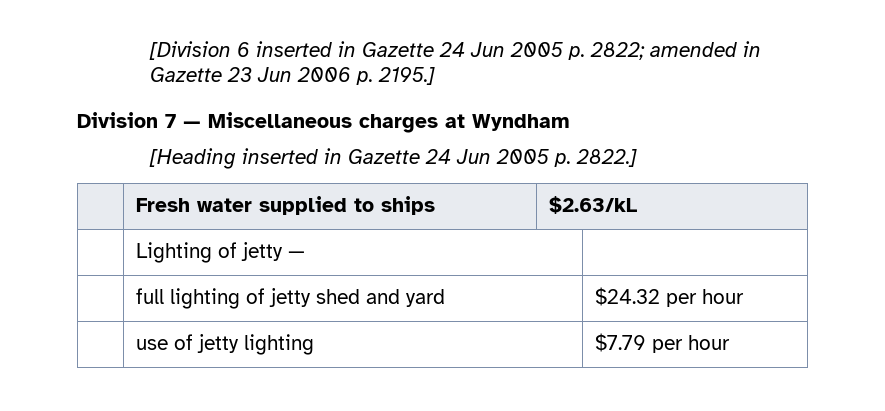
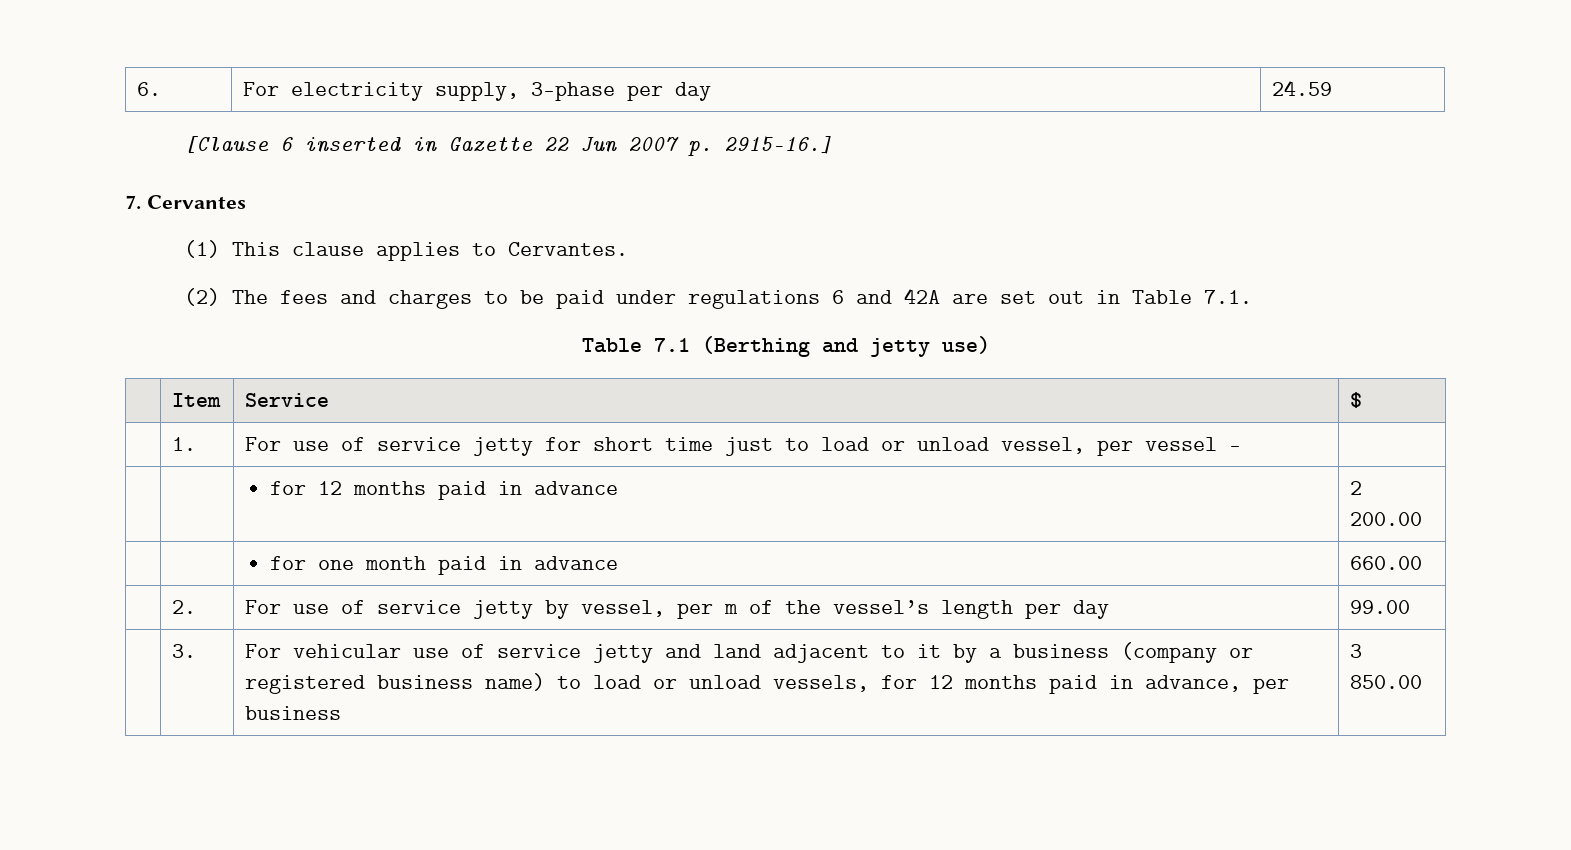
[149,41,762,60] [150,67,436,85] [77,112,570,133] [149,148,638,169] [136,196,436,215] [549,196,638,214] [136,242,306,263] [136,288,446,309] [595,287,745,307] [136,334,315,355] [595,333,731,353] [Division 6 inserted in Gazette 24 Jun 2005 p. 2822; amended in Gazette 23 Jun 2006 p. 2195.] // Division 7 — Miscellaneous charges at Wyndham // [Heading inserted in Gazette 24 Jun 2005 p. 2822.] // | Fresh water supplied to ships | $2.63/kL // | Lighting of jetty — | // | full lighting of jetty shed and yard | $24.32 per hour // | use of jetty lighting | $7.79 per hour -> [137,82,162,96] [243,82,712,101] [1272,80,1333,96] [183,135,832,156] [125,195,246,210] [183,240,628,261] [183,288,1252,309] [581,336,990,357] [172,393,222,407] [245,393,330,407] [1350,392,1363,408] [172,437,197,451] [245,437,1242,456] [270,481,619,500] [1350,481,1363,495] [1350,512,1423,526] [270,556,619,575] [1350,556,1423,570] [172,600,197,614] [245,600,1110,619] [1350,600,1411,614] [172,644,197,658] [245,642,1254,663] [245,673,1290,694] [245,706,342,720] [1350,644,1363,658] [1350,675,1423,689] 6. | For electricity supply, 3-phase per day | 24.59 // [Clause 6 inserted in Gazette 22 Jun 2007 p. 2915-16.] // 7. Cervantes // (1) This clause applies to Cervantes. // (2) The fees and charges to be paid under regulations 6 and 42A are set out in Table 7.1. // Table 7.1 (Berthing and jetty use) // | Item | Service | $ // | 1. | For use of service jetty for short time just to load or unload vessel, per vessel — | // | | for 12 months paid in advance | 2 200.00 // | | for one month paid in advance | 660.00 // | 2. | For use of service jetty by vessel, per m of the vessel’s length per day | 99.00 // | 3. | For vehicular use of service jetty and land adjacent to it by a business (company or registered business name) to load or unload vessels, for 12 months paid in advance, per business | 3 850.00

